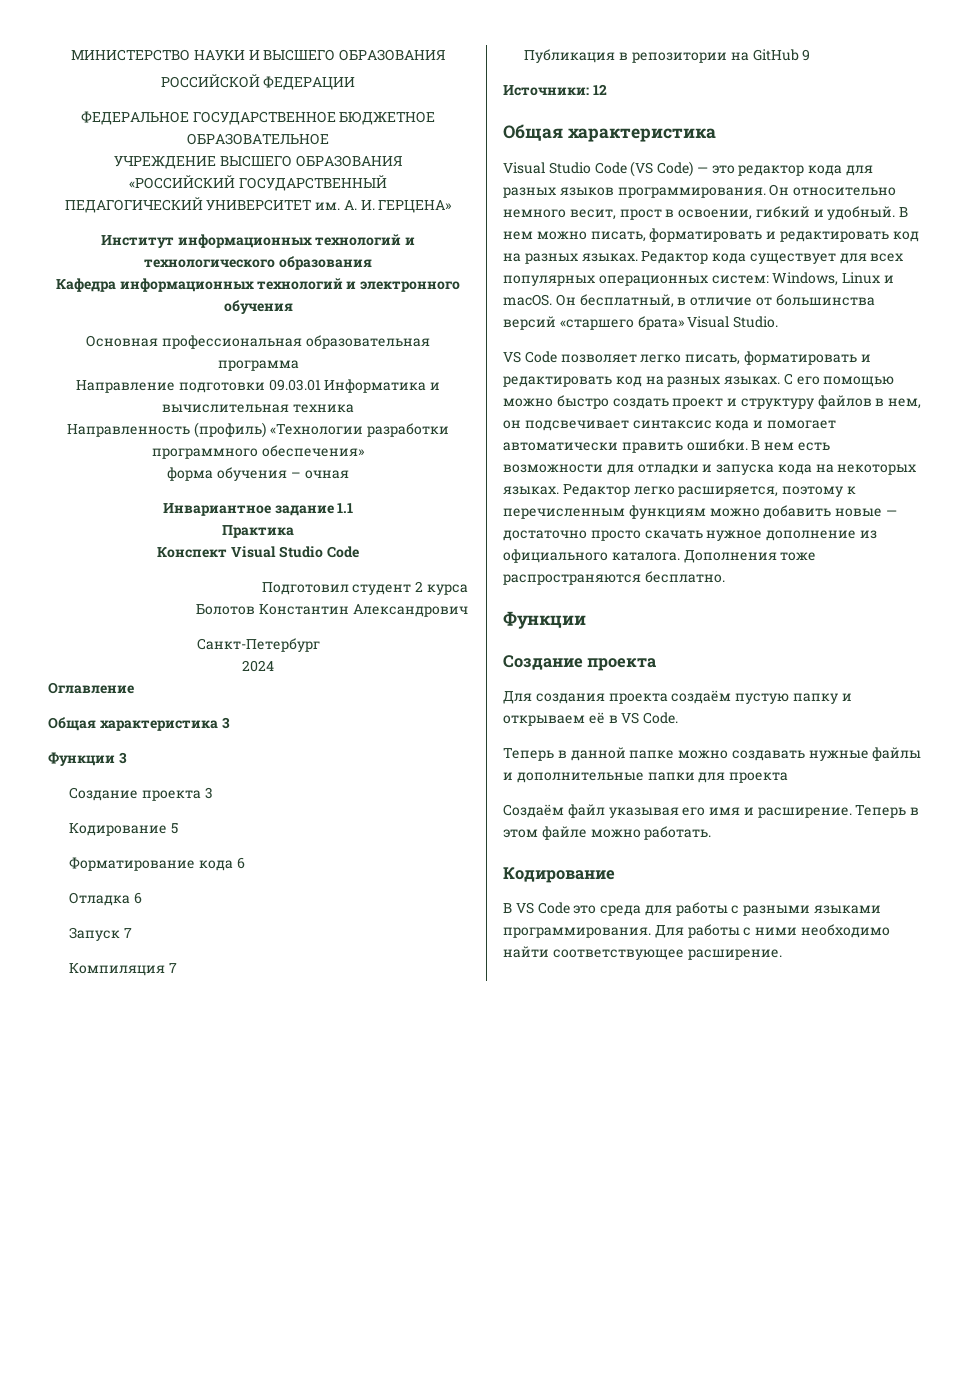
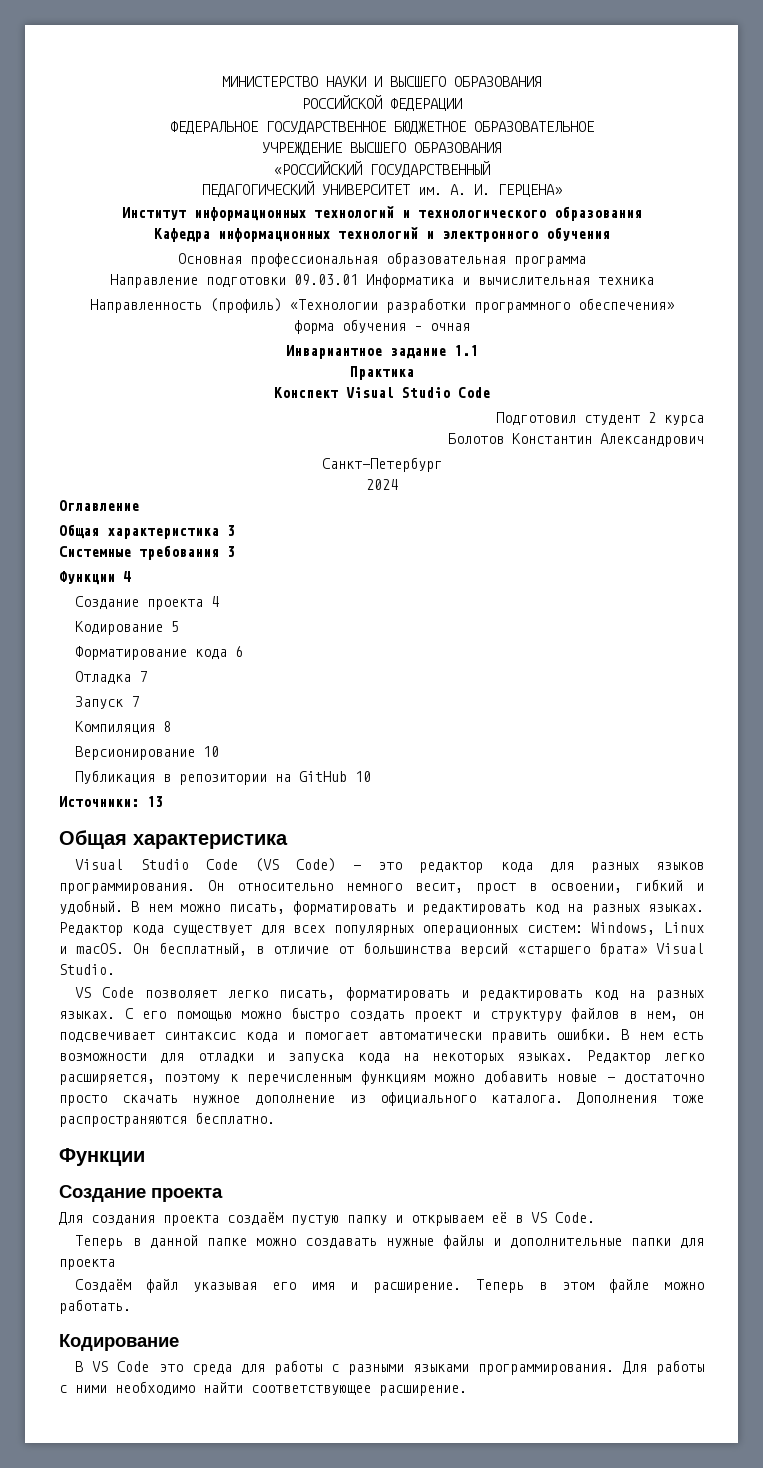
[48,752,127,766] [69,787,214,801] // Функции 3 // Создание проекта 3 -> [59,545,235,560] [59,571,131,585] [74,596,219,610] // Системные требования 3 // Функции 4 // Создание проекта 4
[134,892,143,904] 6 -> [138,671,147,682] 7
[169,963,178,973] 7 -> [162,721,171,732] [74,746,219,760] 8 // Версионирование 10
[802,49,811,61] 9 -> [354,771,371,782] 10
[592,84,607,95] 12 -> [147,796,163,807] 13

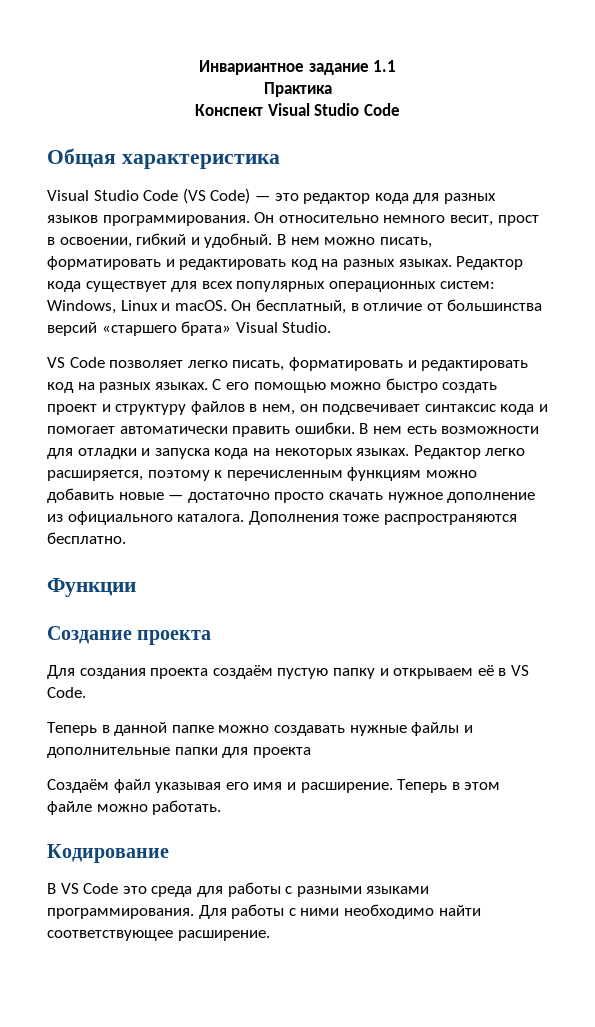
[221,76,542,87] [301,95,462,111] [169,121,594,134] [261,142,502,155] [273,161,490,177] [201,181,562,197] [121,206,642,221] [153,227,610,242] [177,252,586,267] [109,274,654,288] [89,298,674,313] [293,319,470,334] МИНИСТЕРСТВО НАУКИ И ВЫСШЕГО ОБРАЗОВАНИЯ // РОССИЙСКОЙ ФЕДЕРАЦИИ // ФЕДЕРАЛЬНОЕ ГОСУДАРСТВЕННОЕ БЮДЖЕТНОЕ ОБРАЗОВАТЕЛЬНОЕ // УЧРЕЖДЕНИЕ ВЫСШЕГО ОБРАЗОВАНИЯ // «РОССИЙСКИЙ ГОСУДАРСТВЕННЫЙ // ПЕДАГОГИЧЕСКИЙ УНИВЕРСИТЕТ им. А. И. ГЕРЦЕНА» // Институт информационных технологий и технологического образования // Кафедра информационных технологий и электронного обучения // Основная профессиональная образовательная программа // Направление подготовки 09.03.01 Информатика и вычислительная техника // Направленность (профиль) «Технологии разработки программного обеспечения» // форма обучения – очная // -> (198, 67) none
[496,412,704,426] [448,433,704,447] [321,457,442,472] [365,479,398,490] [59,500,139,511] [59,524,235,539] [59,545,235,560] [59,571,131,585] [74,596,219,610] [74,621,179,635] [74,646,243,660] [74,671,147,684] [74,696,139,709] [74,721,171,734] [74,746,219,760] [74,770,371,785] [59,796,163,807] // Подготовил студент 2 курса // Болотов Константин Александрович // Санкт-Петербург // 2024 // Оглавление // Общая характеристика 3 // Системные требования 3 // Функции 4 // Создание проекта 4 // Кодирование 5 // Форматирование кода 6 // Отладка 7 // Запуск 7 // Компиляция 8 // Версионирование 10 // Публикация в репозитории на GitHub 10 // Источники: 13 -> (400, 109) none

